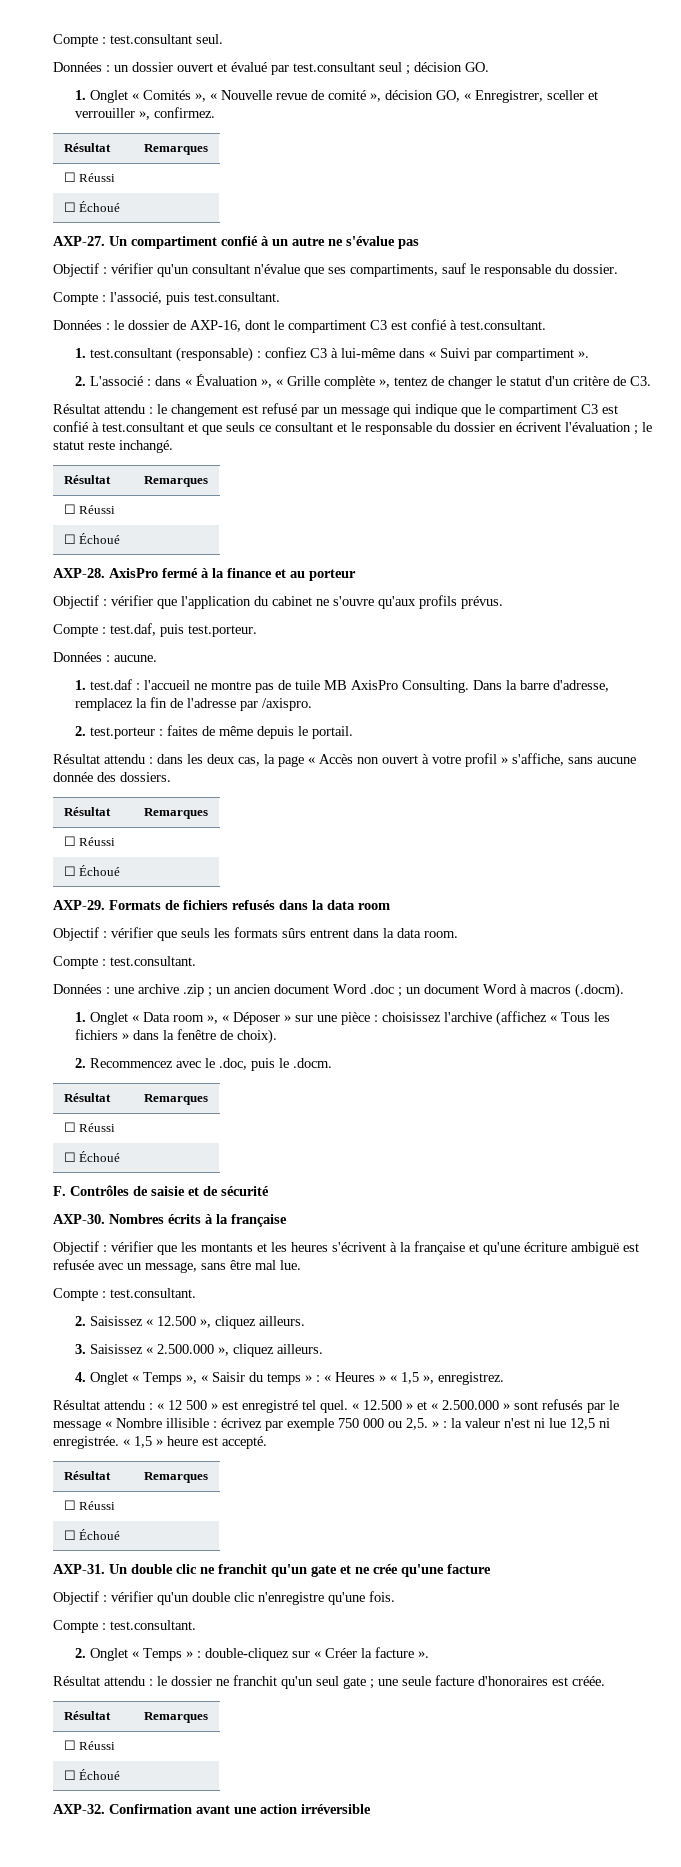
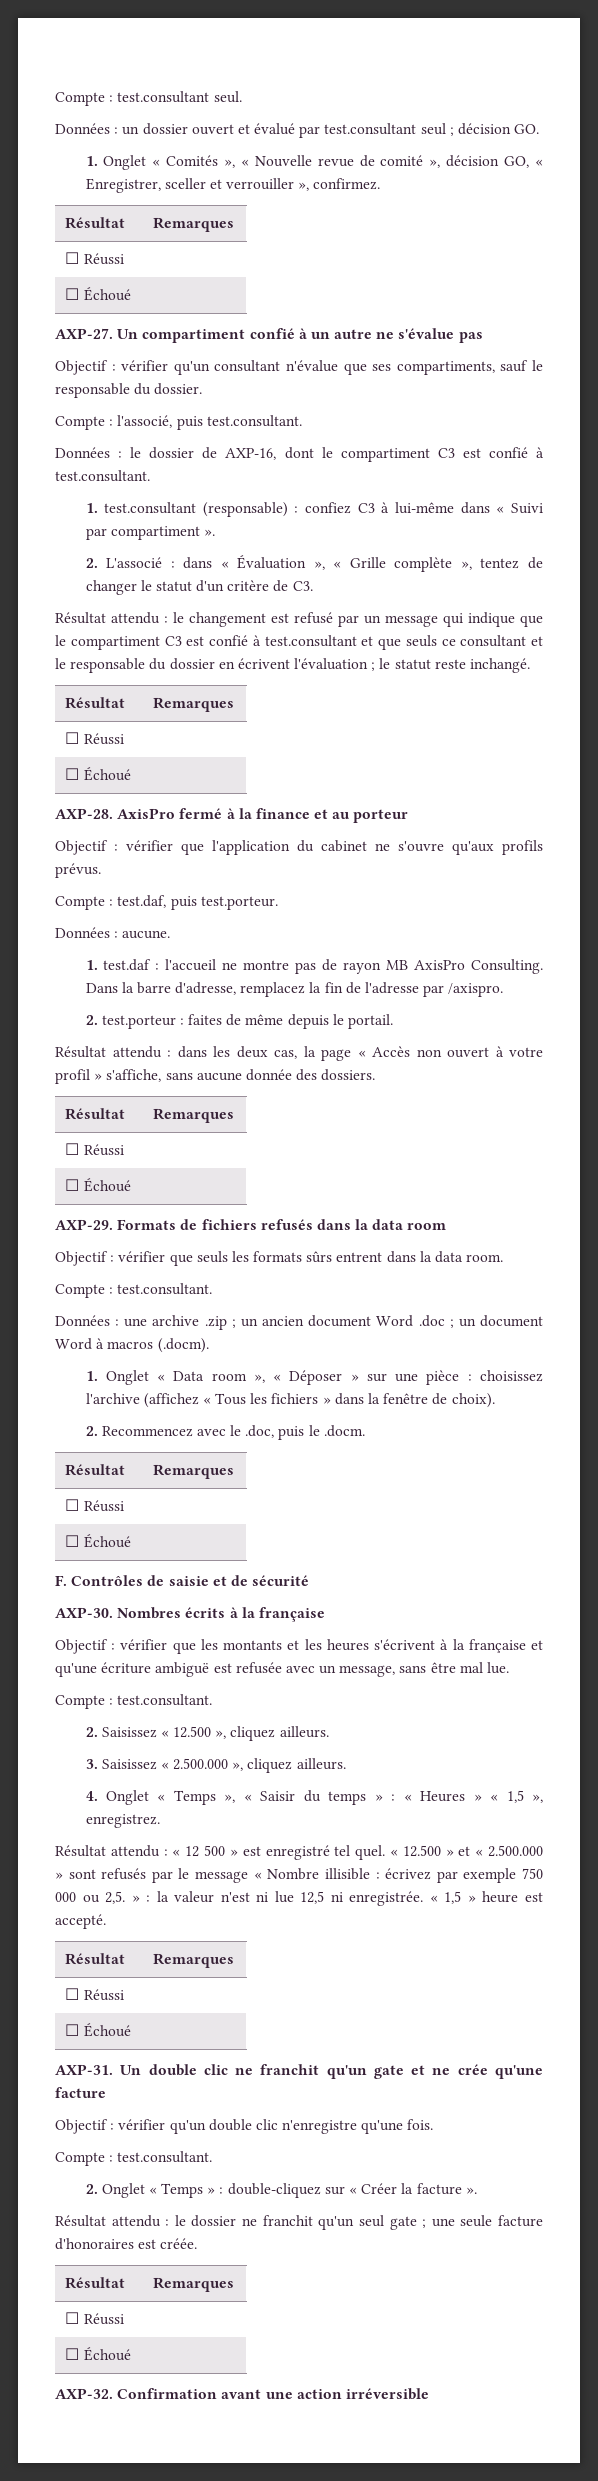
[294,680,320,690] tuile -> [343,962,382,974] rayon

